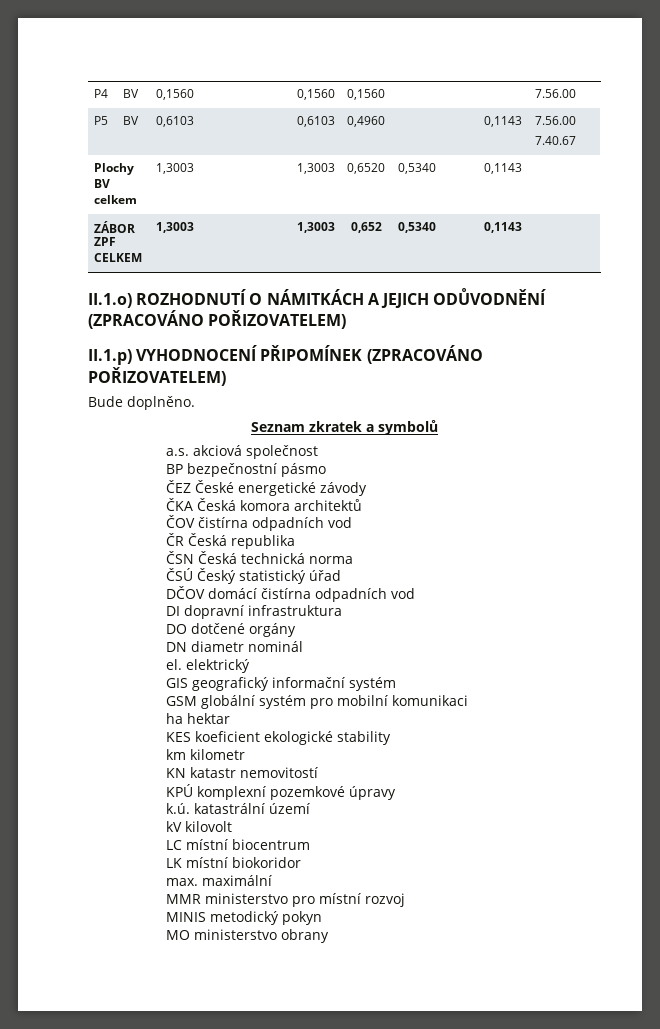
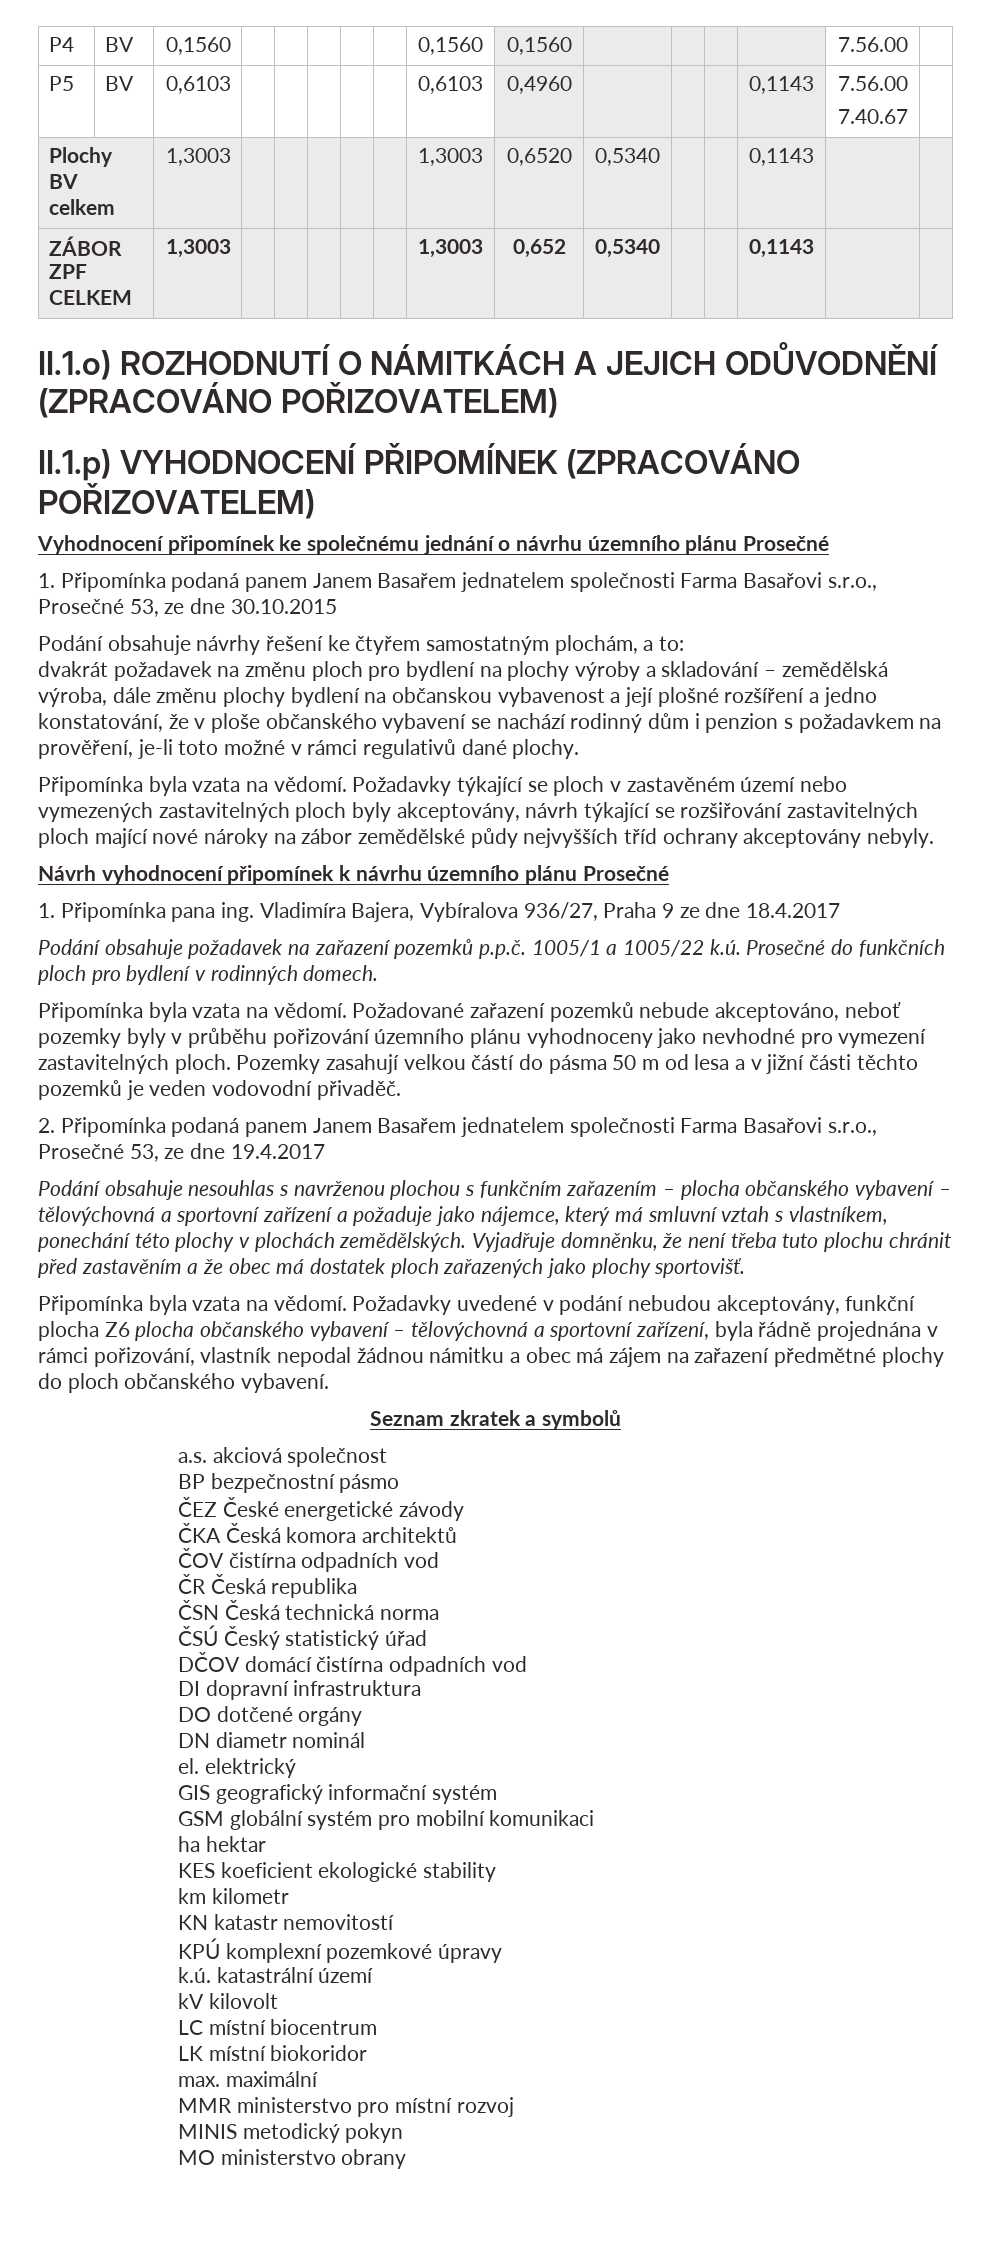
[88,396,195,410] Bude doplněno. -> [37,535,830,555] [38,572,877,592] [38,598,337,617] [38,635,685,655] [38,661,888,681] [38,687,877,707] [38,713,942,733] [38,739,580,759] [38,776,848,796] [38,802,919,822] [38,828,935,848] [38,865,669,885] [38,902,841,922] [38,939,945,959] [38,965,379,985] [38,1002,901,1022] [38,1028,927,1048] [38,1054,918,1074] [38,1080,401,1100] [38,1117,877,1137] [38,1143,325,1162] [38,1180,951,1200] [38,1206,888,1226] [38,1232,952,1252] [38,1258,746,1278] [38,1295,916,1315] [38,1321,938,1341] [38,1347,944,1367] [38,1373,330,1393] Vyhodnocení připomínek ke společnému jednání o návrhu územního plánu Prosečné // 1. Připomínka podaná panem Janem Basařem jednatelem společnosti Farma Basařovi s.r.o., Prosečné 53, ze dne 30.10.2015 // Podání obsahuje návrhy řešení ke čtyřem samostatným plochám, a to: // dvakrát požadavek na změnu ploch pro bydlení na plochy výroby a skladování – zemědělská výroba, dále změnu plochy bydlení na občanskou vybavenost a její plošné rozšíření a jedno konstatování, že v ploše občanského vybavení se nachází rodinný dům i penzion s požadavkem na prověření, je-li toto možné v rámci regulativů dané plochy. // Připomínka byla vzata na vědomí. Požadavky týkající se ploch v zastavěném území nebo vymezených zastavitelných ploch byly akceptovány, návrh týkající se rozšiřování zastavitelných ploch mající nové nároky na zábor zemědělské půdy nejvyšších tříd ochrany akceptovány nebyly. // Návrh vyhodnocení připomínek k návrhu územního plánu Prosečné // 1. Připomínka pana ing. Vladimíra Bajera, Vybíralova 936/27, Praha 9 ze dne 18.4.2017 // Podání obsahuje požadavek na zařazení pozemků p.p.č. 1005/1 a 1005/22 k.ú. Prosečné do funkčních ploch pro bydlení v rodinných domech. // Připomínka byla vzata na vědomí. Požadované zařazení pozemků nebude akceptováno, neboť pozemky byly v průběhu pořizování územního plánu vyhodnoceny jako nevhodné pro vymezení zastavitelných ploch. Pozemky zasahují velkou částí do pásma 50 m od lesa a v jižní části těchto pozemků je veden vodovodní přivaděč. // 2. Připomínka podaná panem Janem Basařem jednatelem společnosti Farma Basařovi s.r.o., Prosečné 53, ze dne 19.4.2017 // Podání obsahuje nesouhlas s navrženou plochou s funkčním zařazením – plocha občanského vybavení – tělovýchovná a sportovní zařízení a požaduje jako nájemce, který má smluvní vztah s vlastníkem, ponechání této plochy v plochách zemědělských. Vyjadřuje domněnku, že není třeba tuto plochu chránit před zastavěním a že obec má dostatek ploch zařazených jako plochy sportovišť. // Připomínka byla vzata na vědomí. Požadavky uvedené v podání nebudou akceptovány, funkční plocha Z6 plocha občanského vybavení – tělovýchovná a sportovní zařízení, byla řádně projednána v rámci pořizování, vlastník nepodal žádnou námitku a obec má zájem na zařazení předmětné plochy do ploch občanského vybavení.

